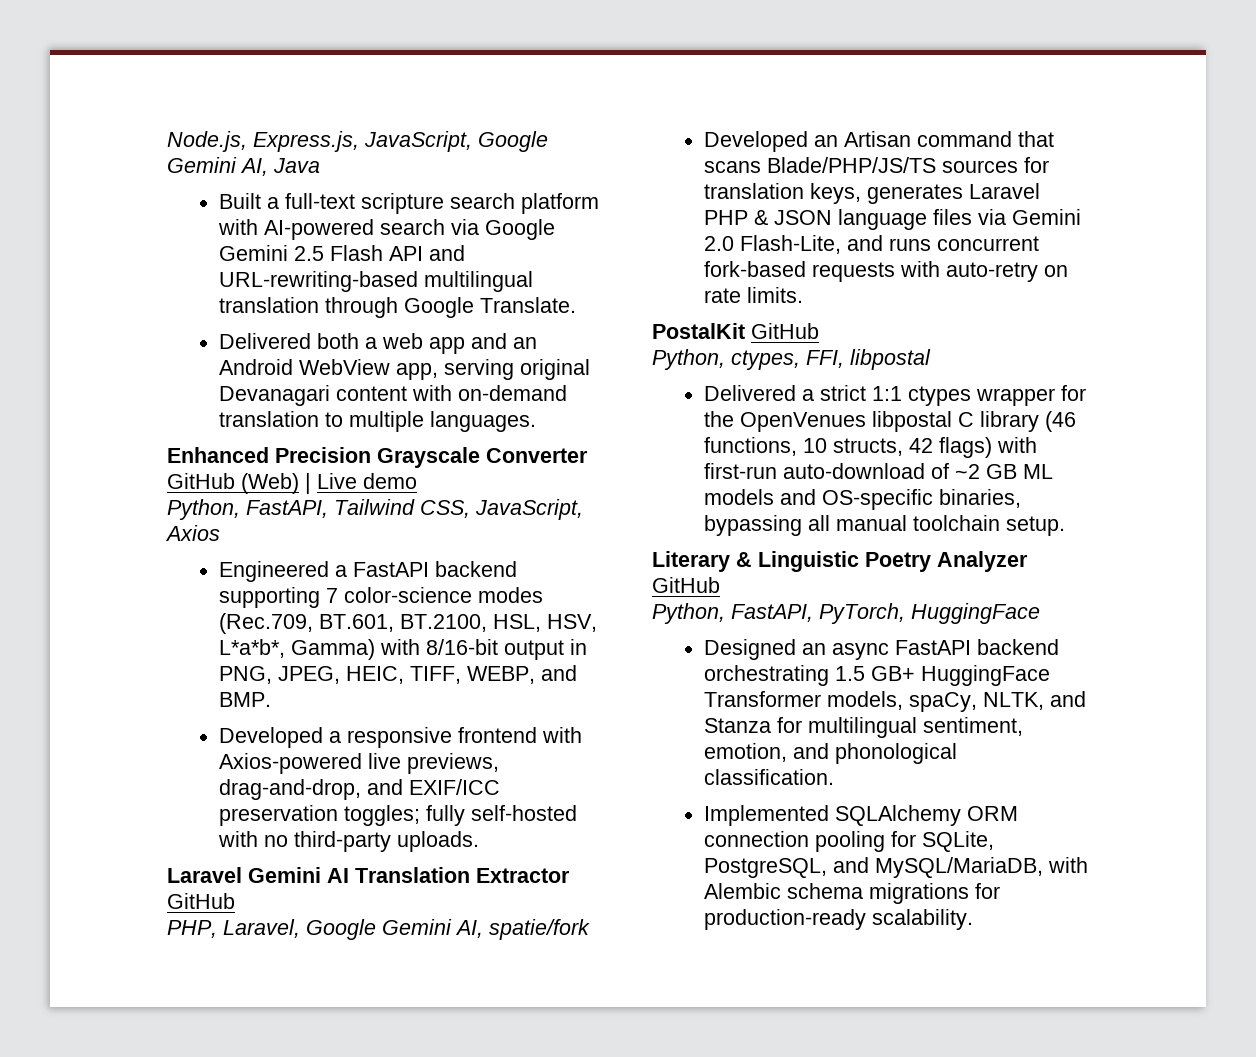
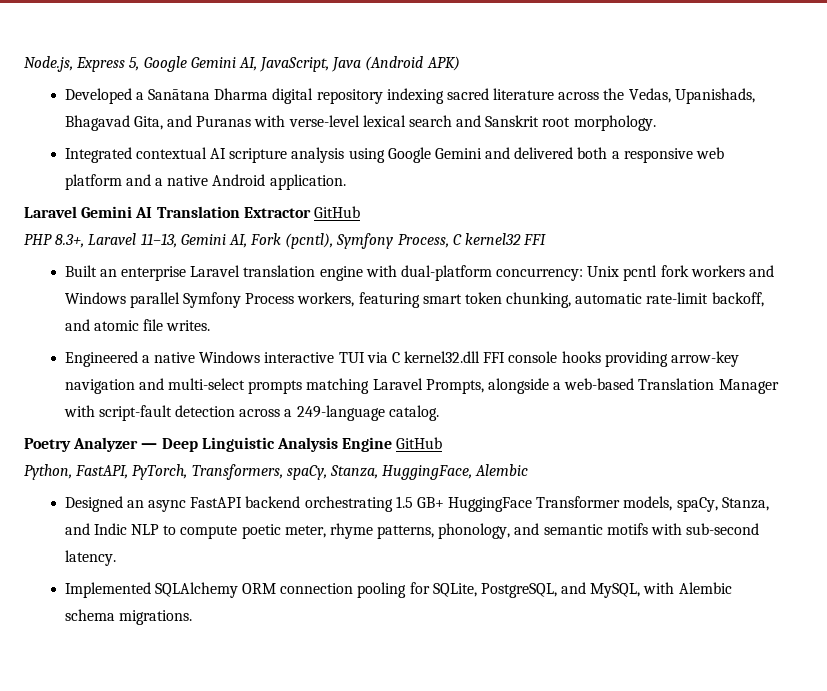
[253,131,548,152] [167,157,268,176] Express.js, JavaScript, Google Gemini AI, -> [76,56,330,72] Express 5, Google Gemini AI, JavaScript,
[218,193,599,214] [217,219,555,240] [218,245,465,261] [218,271,533,292] [218,297,576,318] [218,333,537,354] [218,359,590,380] [218,385,567,406] [218,411,536,432] [167,447,588,468] [167,473,417,494] [167,499,583,520] [165,525,220,541] [218,561,517,582] [218,587,543,608] [218,613,597,634] [218,639,587,660] [218,665,577,684] [218,692,271,707] [218,727,582,748] [218,753,499,774] [218,779,500,800] [218,805,577,826] [217,831,479,852] // Built a full-text scripture search platform with AI-powered search via Google Gemini 2.5 Flash API and URL-rewriting-based multilingual translation through Google Translate. // Delivered both a web app and an Android WebView app, serving original Devanagari content with on-demand translation to multiple languages. // Enhanced Precision Grayscale Converter GitHub (Web) | Live demo // Python, FastAPI, Tailwind CSS, JavaScript, Axios // Engineered a FastAPI backend supporting 7 color-science modes (Rec.709, BT.601, BT.2100, HSL, HSV, L*a*b*, Gamma) with 8/16-bit output in PNG, JPEG, HEIC, TIFF, WEBP, and BMP. // Developed a responsive frontend with Axios-powered live previews, drag-and-drop, and EXIF/ICC preservation toggles; fully self-hosted with no third-party uploads. -> [365,56,460,71] [64,88,755,104] [64,115,656,131] [64,147,724,163] [64,174,346,190] (Android APK) // Developed a Sanātana Dharma digital repository indexing sacred literature across the Vedas, Upanishads, Bhagavad Gita, and Puranas with verse-level lexical search and Sanskrit root morphology. // Integrated contextual AI scripture analysis using Google Gemini and delivered both a responsive web platform and a native Android application.
[167,919,590,940] [703,131,1054,152] [703,157,1049,173] [703,183,1040,204] [703,209,1081,230] [703,235,1039,254] [703,261,1068,282] [703,287,803,303] [652,323,819,339] [652,349,931,370] [703,385,1086,406] [703,411,1076,432] [703,437,1037,458] [703,463,1053,479] [703,489,1021,510] [703,515,1065,536] [652,551,1028,572] PHP, Laravel, Google Gemini AI, spatie/fork // Developed an Artisan command that scans Blade/PHP/JS/TS sources for translation keys, generates Laravel PHP & JSON language files via Gemini 2.0 Flash-Lite, and runs concurrent fork-based requests with auto-retry on rate limits. // PostalKit GitHub // Python, ctypes, FFI, libpostal // Delivered a strict 1:1 ctypes wrapper for the OpenVenues libpostal C library (46 functions, 10 structs, 42 flags) with first-run auto-download of ~2 GB ML models and OS-specific binaries, bypassing all manual toolchain setup. // Literary & Linguistic Poetry Analyzer -> [24,233,547,249] [64,265,774,281] [64,292,764,308] [64,319,211,331] [64,351,739,367] [64,378,779,394] [63,405,439,421] [24,437,393,452] PHP 8.3+, Laravel 11–13, Gemini AI, Fork (pcntl), Symfony Process, C kernel32 FFI // Built an enterprise Laravel translation engine with dual-platform concurrency: Unix pcntl fork workers and Windows parallel Symfony Process workers, featuring smart token chunking, automatic rate-limit backoff, and atomic file writes. // Engineered a native Windows interactive TUI via C kernel32.dll FFI console hooks providing arrow-key navigation and multi-select prompts matching Laravel Prompts, alongside a web-based Translation Manager with script-fault detection across a 249-language catalog. // Poetry Analyzer — Deep Linguistic Analysis Engine
[911,603,1040,624] HuggingFace -> [191,464,529,480] Transformers, spaCy, Stanza, HuggingFace, Alembic
[982,691,1086,710] [703,717,1023,738] [703,743,957,764] [703,769,834,785] NLTK, and Stanza for multilingual sentiment, emotion, and phonological classification. -> [721,497,769,511] [64,523,760,539] [64,550,116,566] Stanza, and Indic NLP to compute poetic meter, rhyme patterns, phonology, and semantic motifs with sub-second latency.
[874,857,1043,878] MySQL/MariaDB, -> [590,583,641,598] MySQL,
[868,883,1000,904] [703,909,973,930] migrations for production-ready scalability. -> [118,610,192,625] migrations.

